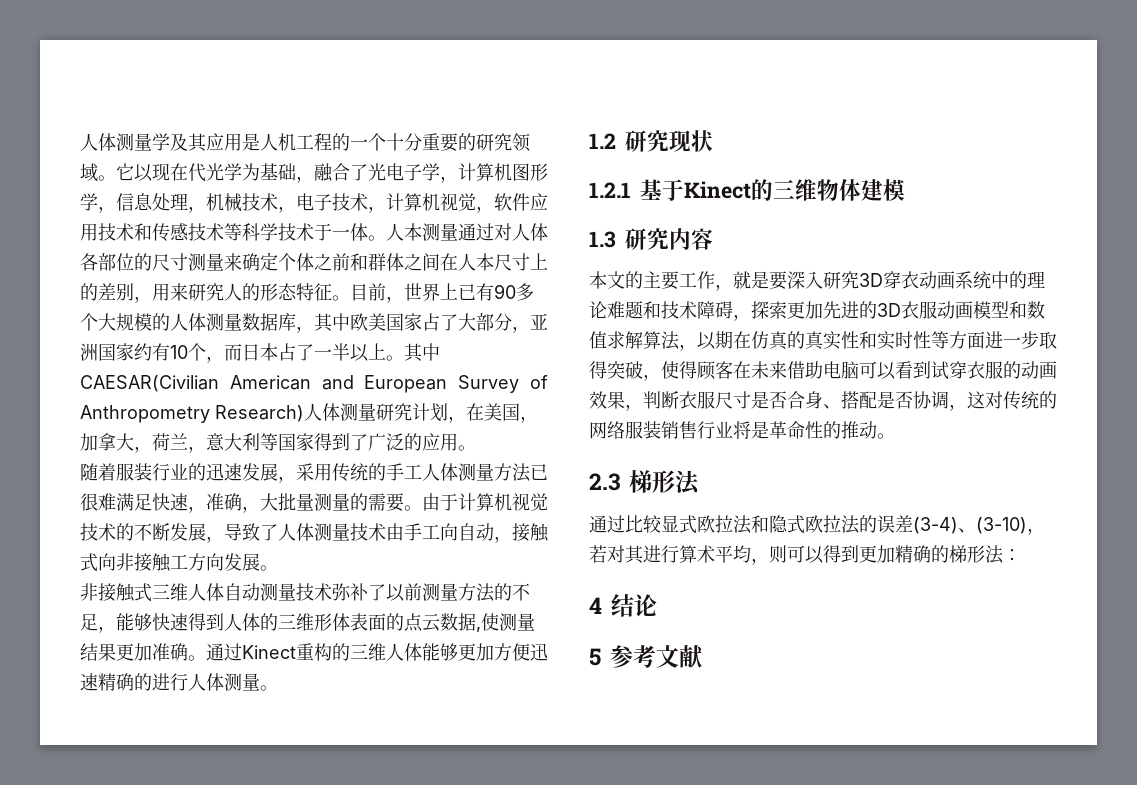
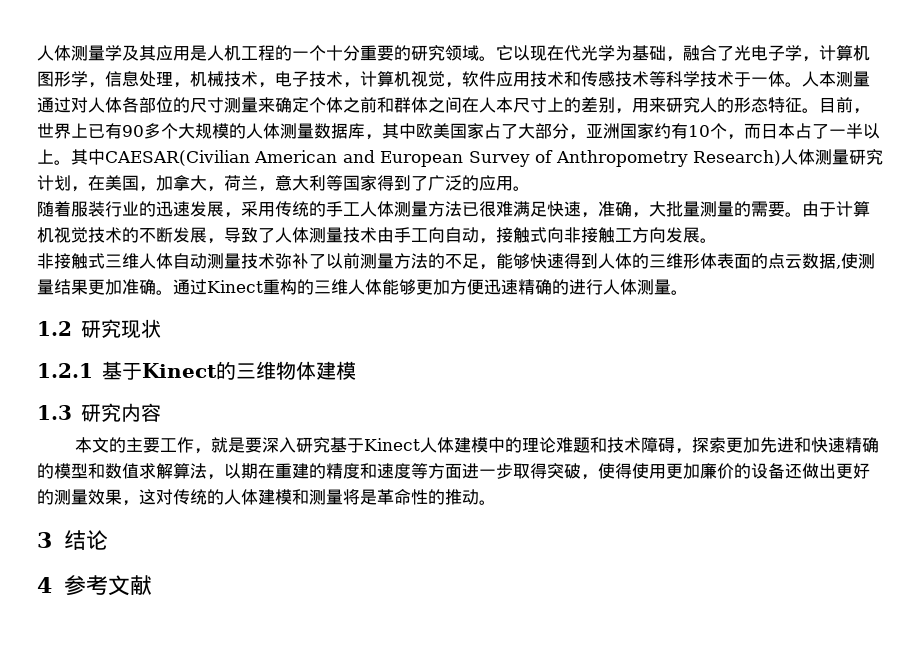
[859,271,991,289] 3D穿衣动画系统 -> [329,437,488,453] 基于Kinect人体建模
[859,301,973,319] 的3D衣服动画 -> [793,437,879,453] [37,463,54,479] 和快速精确的
[751,331,931,350] 仿真的真实性和实时性 -> [275,463,411,479] 重建的精度和速度
[697,361,1057,380] [589,391,1057,411] [589,421,733,439] 顾客在未来借助电脑可以看到试穿衣服的动画效果，判断衣服尺寸是否合身、搭配是否协调，这对传统的网络服装销售行业 -> [632,463,870,479] [37,489,343,506] 使用更加廉价的设备还做出更好的测量效果，这对传统的人体建模和测量
[589,470,700,495] [589,515,1045,535] [589,545,1021,565] [589,597,602,614] 2.3梯形法 // 通过比较显式欧拉法和隐式欧拉法的误差(3-4)、(3-10)，若对其进行算术平均，则可以得到更加精确的梯形法： // 4 -> [37,532,52,548] 3
[589,648,601,666] 5 -> [37,577,52,593] 4

